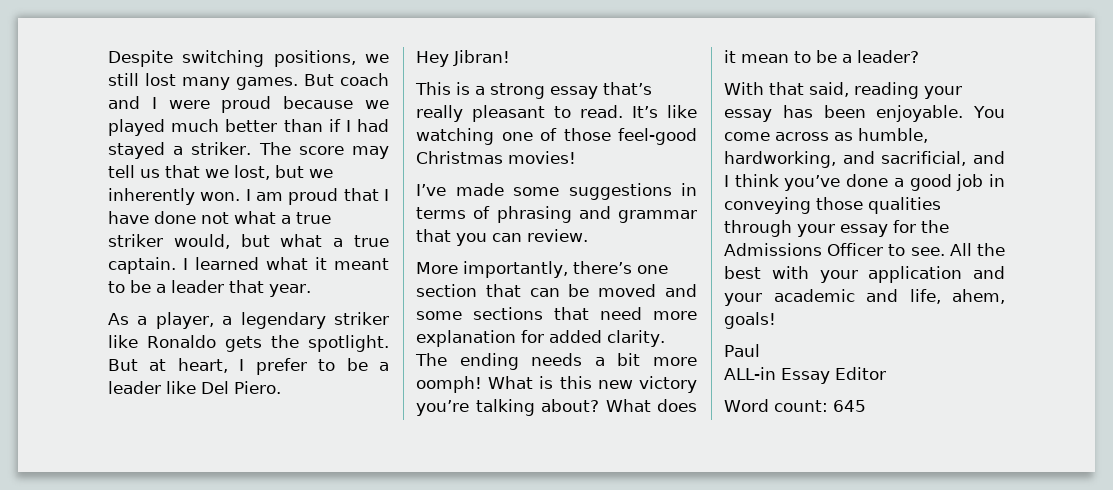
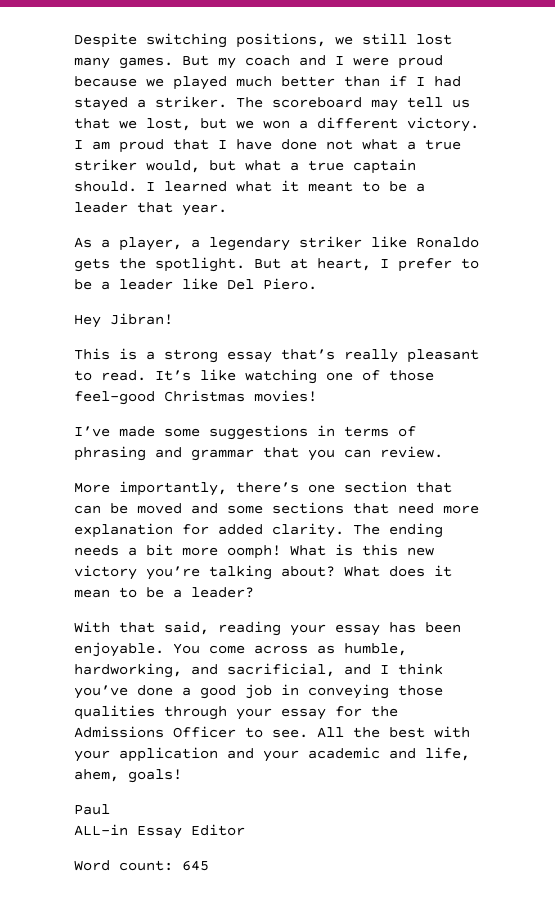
(334, 80) none -> [218,57,236,69] my
[298,146,344,155] score -> [272,97,362,108] scoreboard
[108,188,241,205] inherently won. -> [263,117,479,132] won a different victory.
[108,257,176,274] captain. -> [353,159,416,174] [74,181,137,192] captain should.

